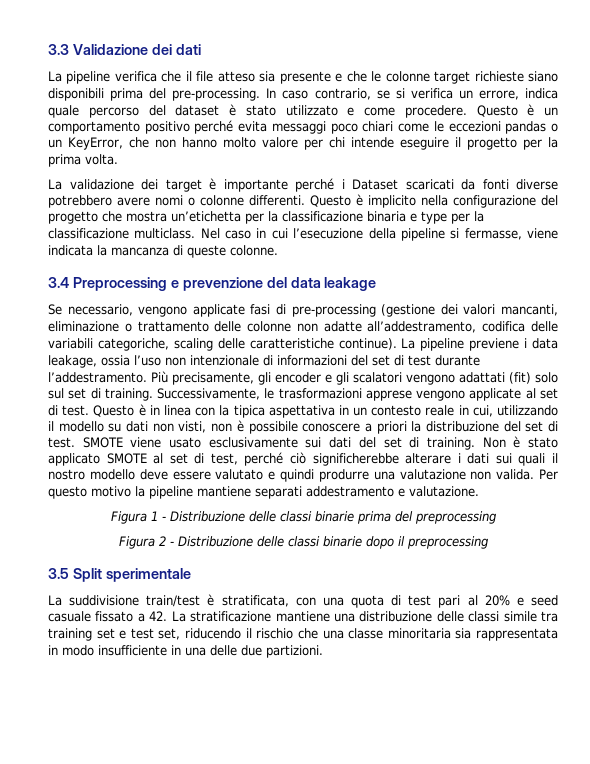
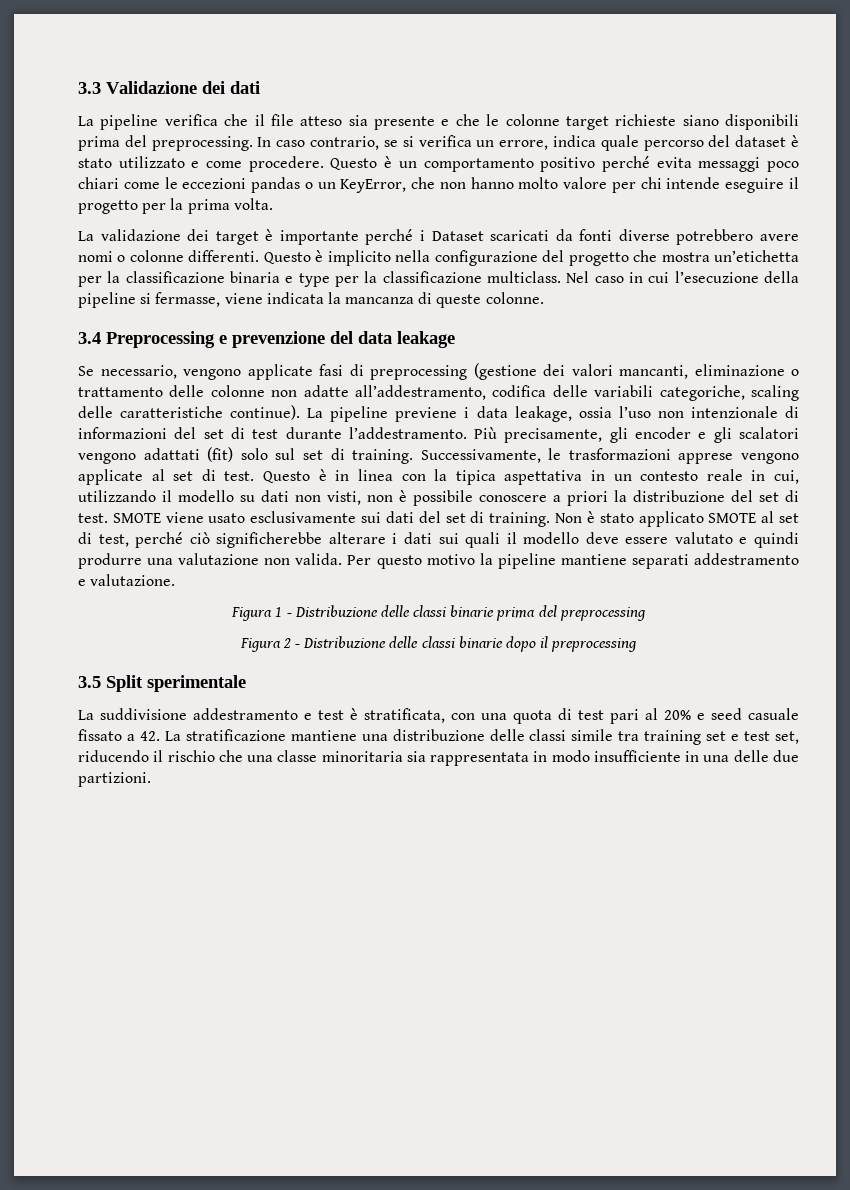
[172,88,261,101] pre-processing. -> [151,136,253,151] preprocessing.
[291,304,376,317] pre-processing -> [370,365,467,380] preprocessing
[48,469,85,480] nostro -> (517, 538) none
[146,595,201,607] train/test -> [193,708,344,720] addestramento e test

